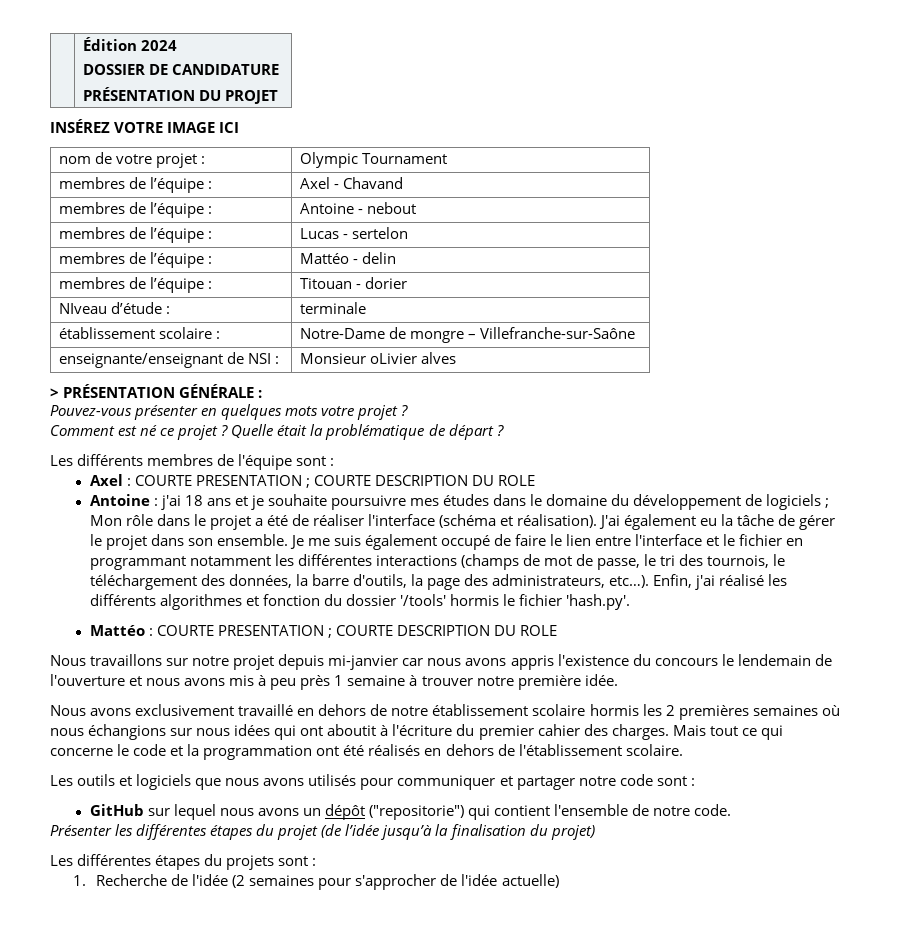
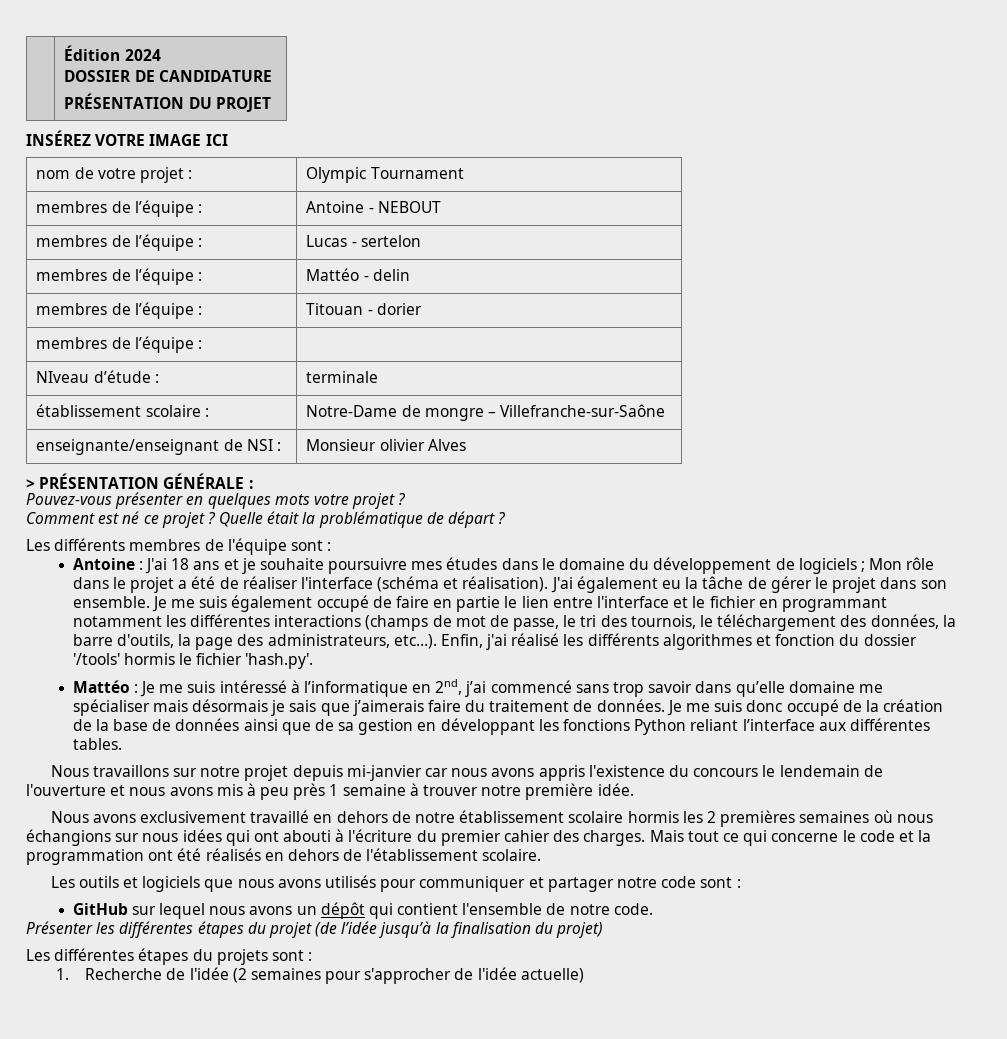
[58,177,212,193] [299,177,403,189] // membres de l’équipe : | Axel - Chavand -> (464, 173) none
[366,202,416,214] nebout -> [377,201,441,213] NEBOUT
(407, 283) none -> [36,336,203,353] // membres de l’équipe : |
[369,352,456,364] oLivier alves -> [379,439,466,451] olivier Alves
[89,474,535,488] // Axel : COURTE PRESENTATION ; COURTE DESCRIPTION DU ROLE -> (332, 546) none
[160,495,181,510] j'ai -> [144,558,167,574] J'ai
(547, 540) none -> [433,596,501,612] en partie
[156,625,557,638] COURTE PRESENTATION ; COURTE DESCRIPTION DU ROLE -> [139,679,883,697] [72,699,944,716] [72,718,930,735] [72,738,122,750] Je me suis intéressé à l’informatique en 2nd, j’ai commencé sans trop savoir dans qu’elle domaine me spécialiser mais désormais je sais que j’aimerais faire du traitement de données. Je me suis donc occupé de la création de la base de données ainsi que de sa gestion en développant les fonctions Python reliant l’interface aux différentes tables.
[327,724,377,736] aboutit -> [283,830,332,842] abouti
[368,805,464,820] ("repositorie") -> (365, 910) none

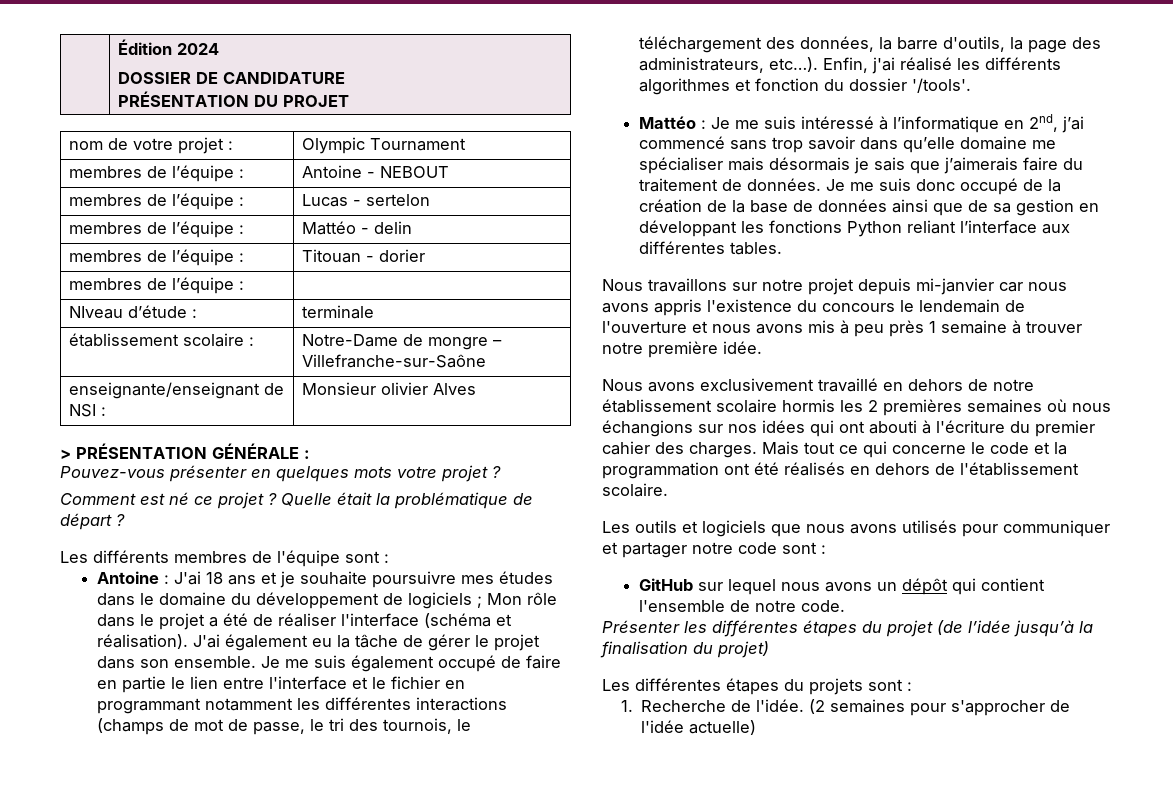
[26,130,228,146] // INSÉREZ VOTRE IMAGE ICI -> (350, 101) none
[72,653,314,669] '/tools' hormis le fichier 'hash.py'. -> [912,78,972,93] '/tools'.
[142,833,179,842] nous -> [728,424,757,433] nos
[189,967,229,980] l'idée -> [756,699,805,712] l'idée.

